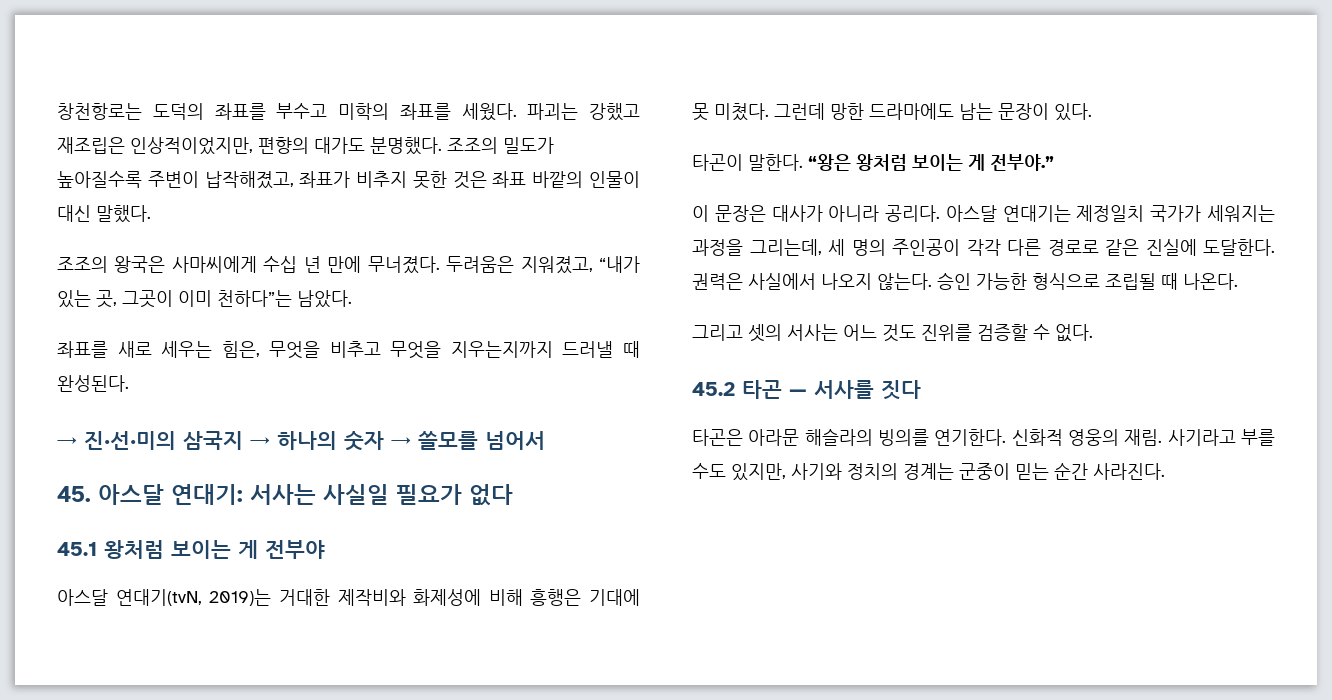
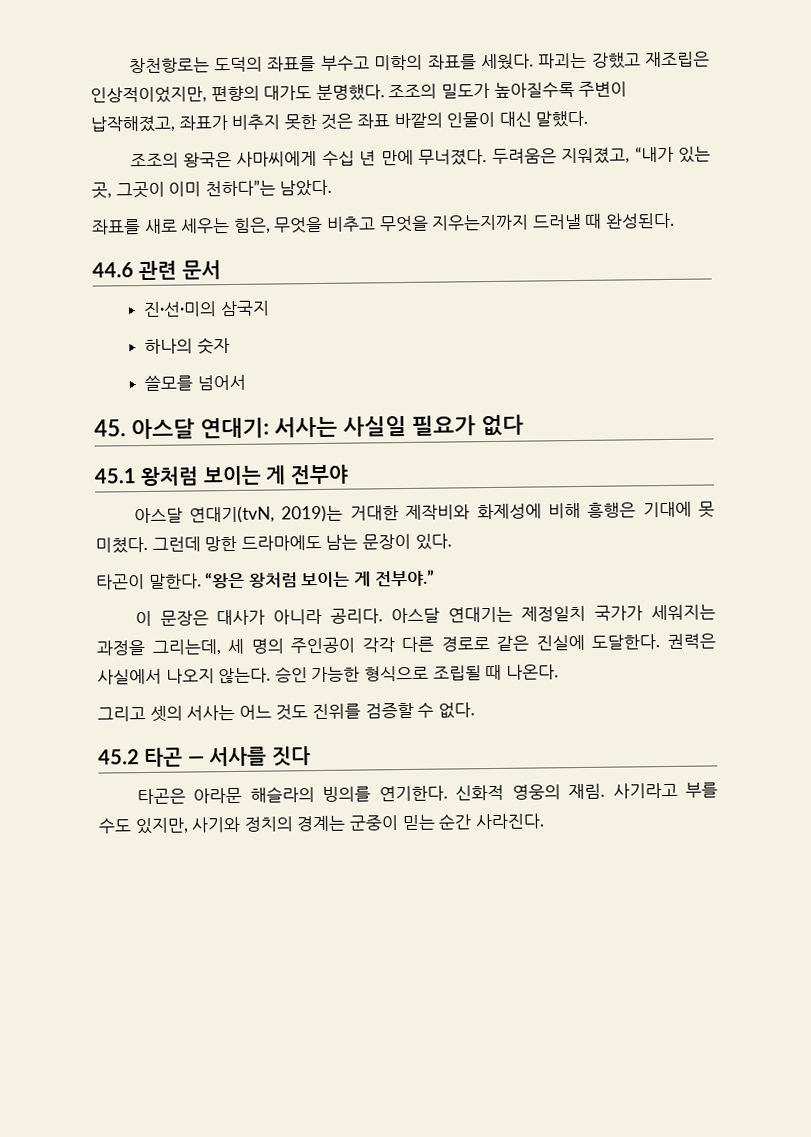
[57,437,77,447] → -> [92,260,221,281] 44.6 관련 문서 //
[250,437,270,447] → -> (270, 308) //
[391,437,411,447] → -> (230, 346) //

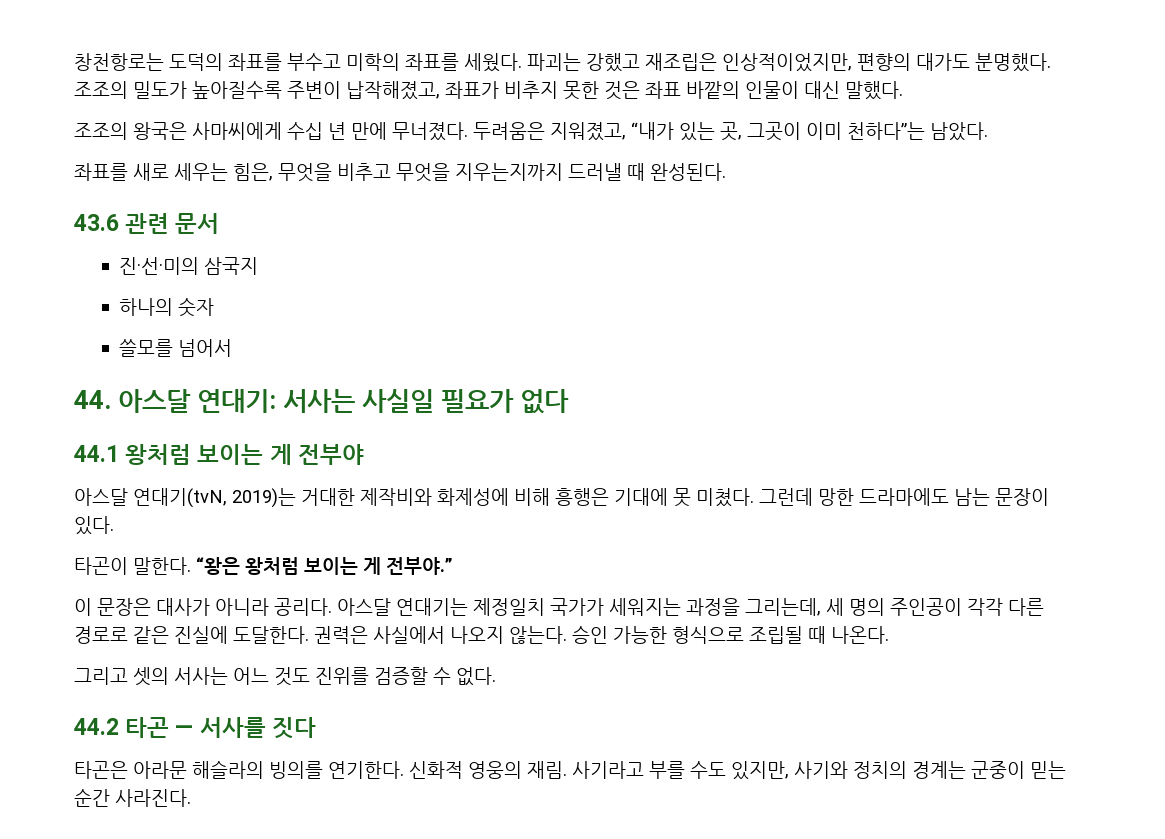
[92,262,134,278] 44.6 -> [74,214,119,231] 43.6
[94,419,126,437] 45. -> [74,390,111,409] 44.
[94,468,136,484] 45.1 -> [74,445,119,462] 44.1
[98,749,140,765] 45.2 -> [74,718,119,735] 44.2

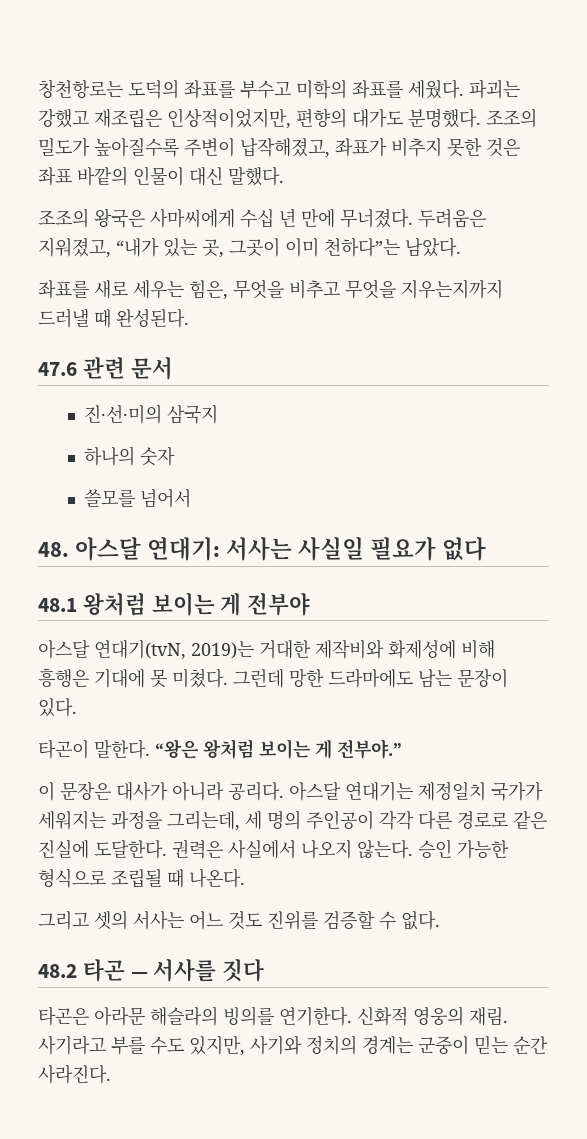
[74,214,119,231] 43.6 -> [38,362,77,376] 47.6
[74,390,111,409] 44. -> [38,542,69,557] 48.
[74,445,119,462] 44.1 -> [38,598,77,612] 48.1
[74,718,119,735] 44.2 -> [38,964,77,978] 48.2

